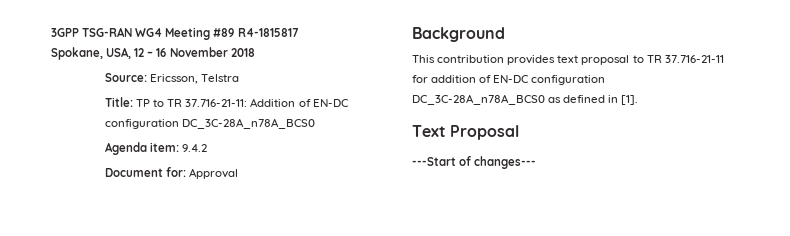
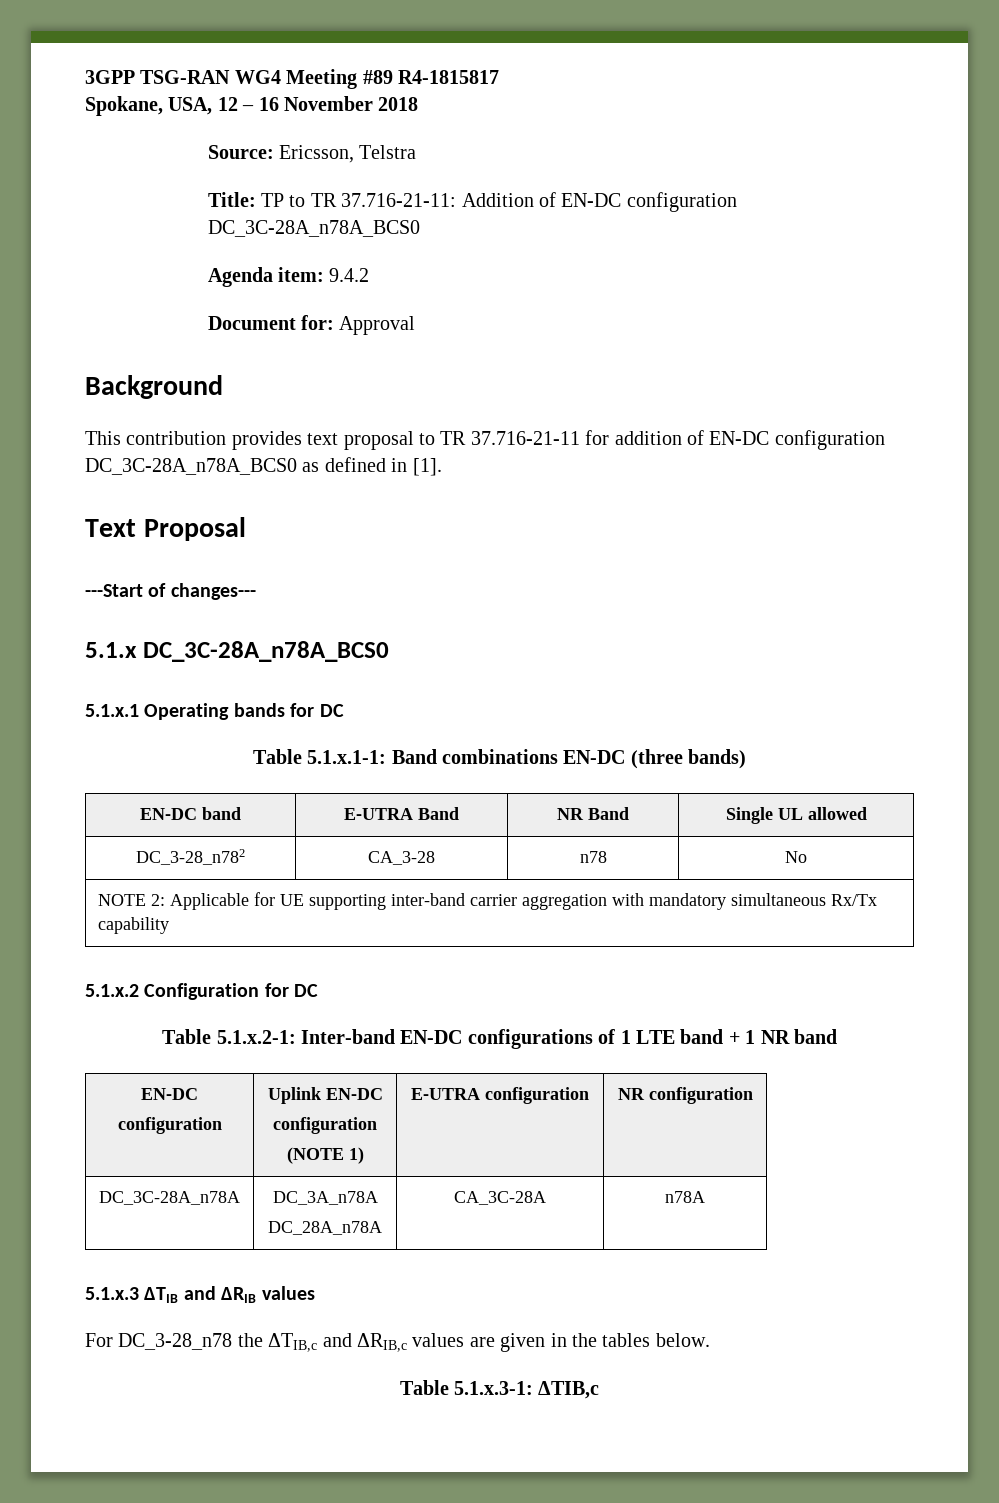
(537, 162) none -> [85,641,389,662] [85,703,344,720] [252,749,747,769] [140,807,241,820] [344,807,459,820] [557,807,629,820] [725,807,867,824] [136,849,245,865] [368,851,435,865] [579,851,607,863] [785,851,807,863] [98,892,878,910] [98,917,170,934] [85,983,319,1000] [162,1029,837,1049] [141,1088,198,1100] [117,1117,222,1134] [267,1087,383,1104] [273,1117,377,1134] [286,1147,364,1164] [411,1087,589,1104] [617,1087,753,1104] [99,1191,240,1205] [272,1191,378,1205] [268,1221,382,1235] [454,1191,546,1205] [665,1191,705,1203] [85,1286,315,1303] [85,1333,710,1352] [399,1380,600,1399] // 5.1.x DC_3C-28A_n78A_BCS0 // 5.1.x.1 Operating bands for DC // Table 5.1.x.1-1: Band combinations EN-DC (three bands) // EN-DC band | E-UTRA Band | NR Band | Single UL allowed // DC_3-28_n782 | CA_3-28 | n78 | No // NOTE 2: Applicable for UE supporting inter-band carrier aggregation with mandatory simultaneous Rx/Tx capability // 5.1.x.2 Configuration for DC // Table 5.1.x.2-1: Inter-band EN-DC configurations of 1 LTE band + 1 NR band // EN-DC // configuration | Uplink EN-DC // configuration // (NOTE 1) | E-UTRA configuration | NR configuration // DC_3C-28A_n78A | DC_3A_n78A // DC_28A_n78A | CA_3C-28A | n78A // 5.1.x.3 ∆TIB and ∆RIB values // For DC_3-28_n78 the ΔTIB,c and ΔRIB,c values are given in the tables below. // Table 5.1.x.3-1: ΔTIB,c

